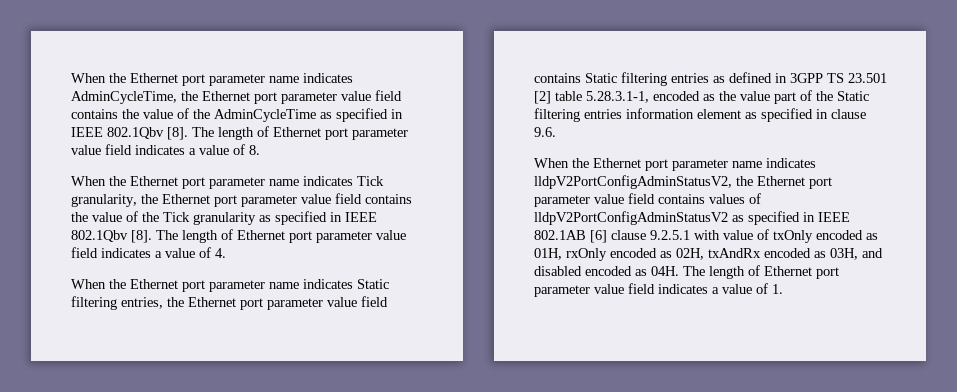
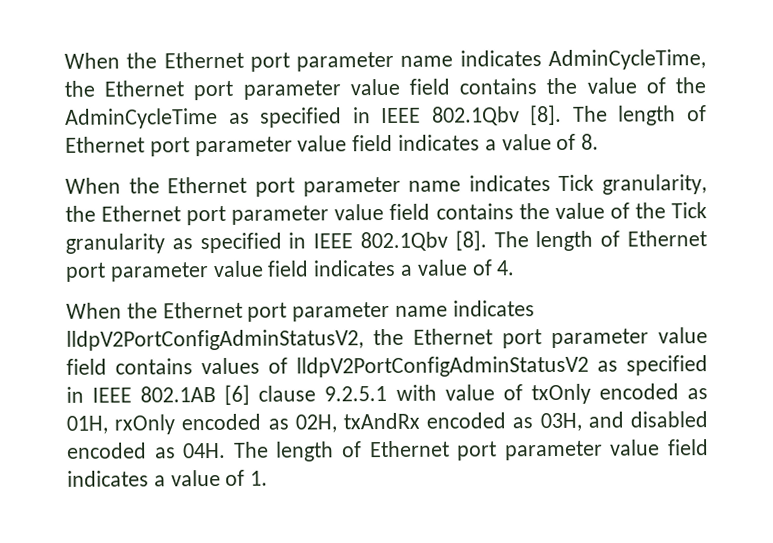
[71,279,389,292] [71,296,388,310] [534,72,887,86] [534,90,869,104] [534,108,866,122] [534,127,556,137] // When the Ethernet port parameter name indicates Static filtering entries, the Ethernet port parameter value field contains Static filtering entries as defined in 3GPP TS 23.501 [2] table 5.28.3.1-1, encoded as the value part of the Static filtering entries information element as specified in clause 9.6. -> (516, 268) none

